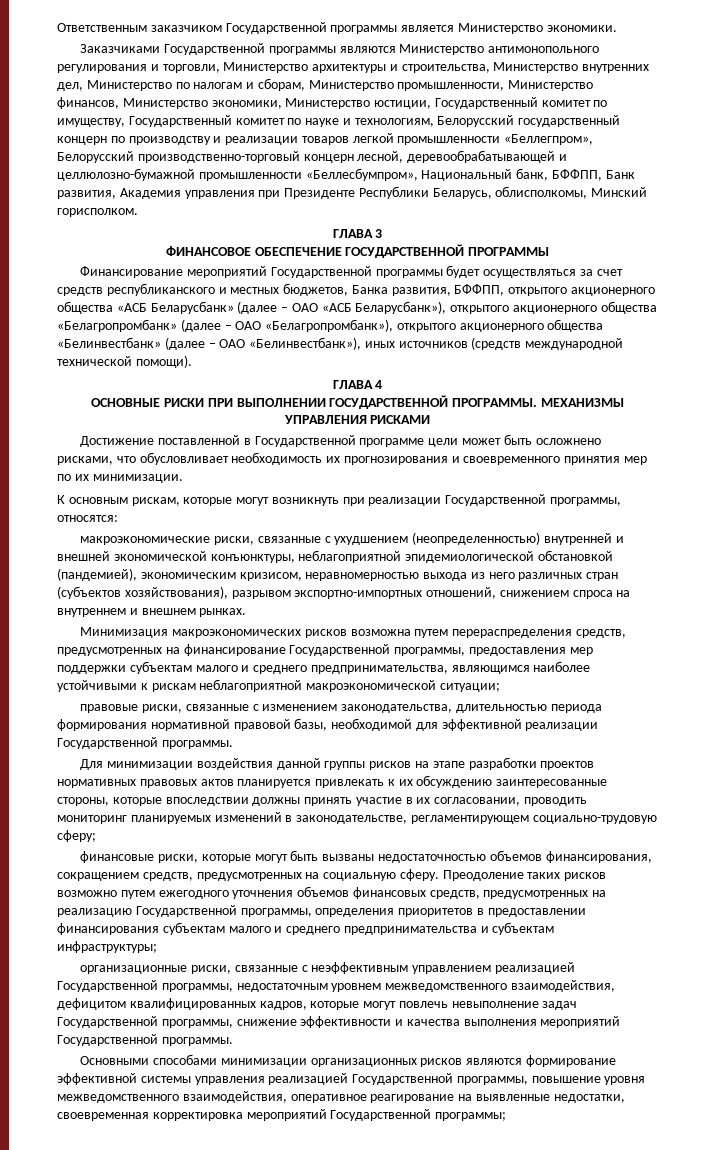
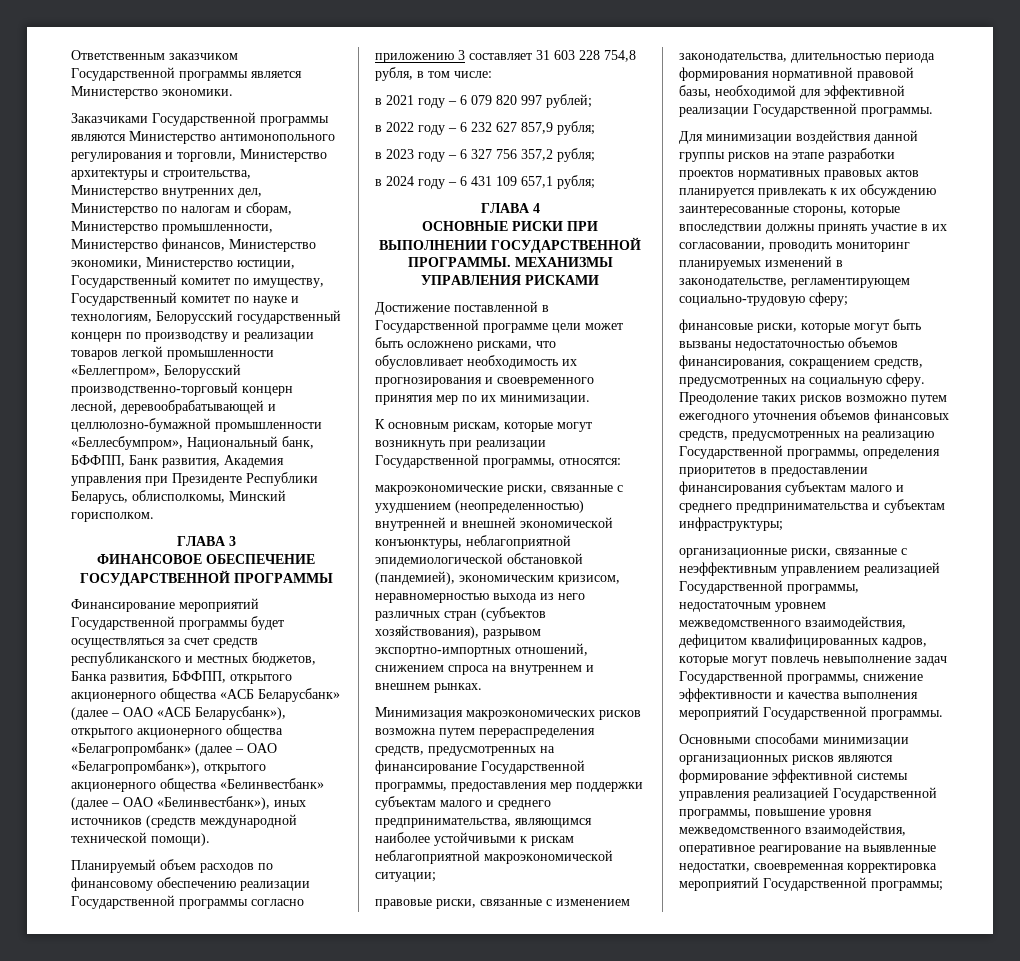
(192, 361) none -> [71,859,273,873] [71,877,310,891] [71,895,304,909] [375,50,636,63] [375,67,492,81] [375,94,592,108] [375,121,595,135] [375,148,595,162] [375,175,595,189] // Планируемый объем расходов по финансовому обеспечению реализации Государственной программы согласно приложению 3 составляет 31 603 228 754,8 рубля, в том числе: // в 2021 году – 6 079 820 997 рублей; // в 2022 году – 6 232 627 857,9 рубля; // в 2023 году – 6 327 756 357,2 рубля; // в 2024 году – 6 431 109 657,1 рубля;

